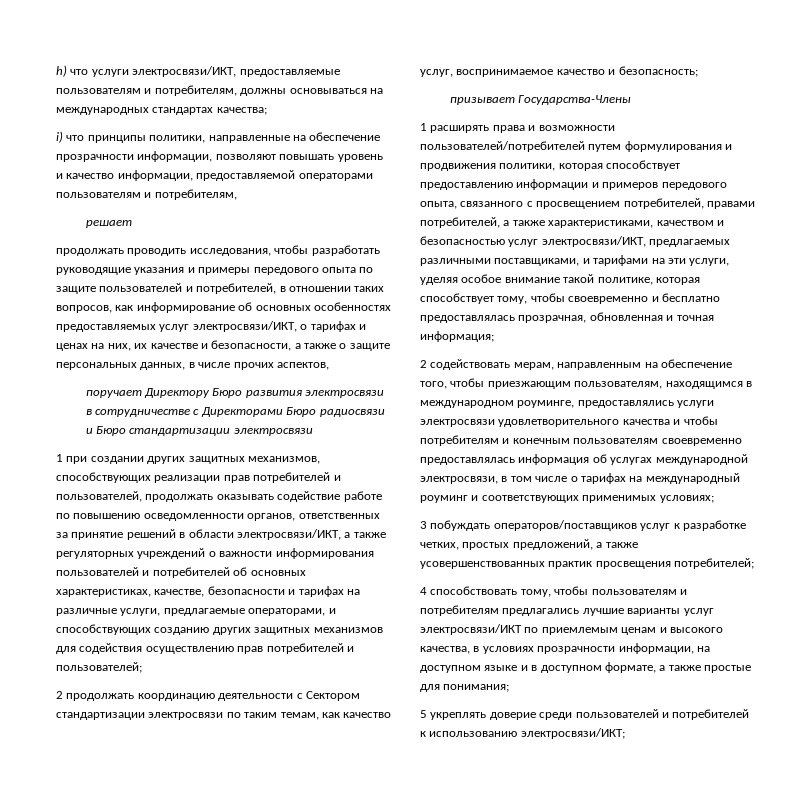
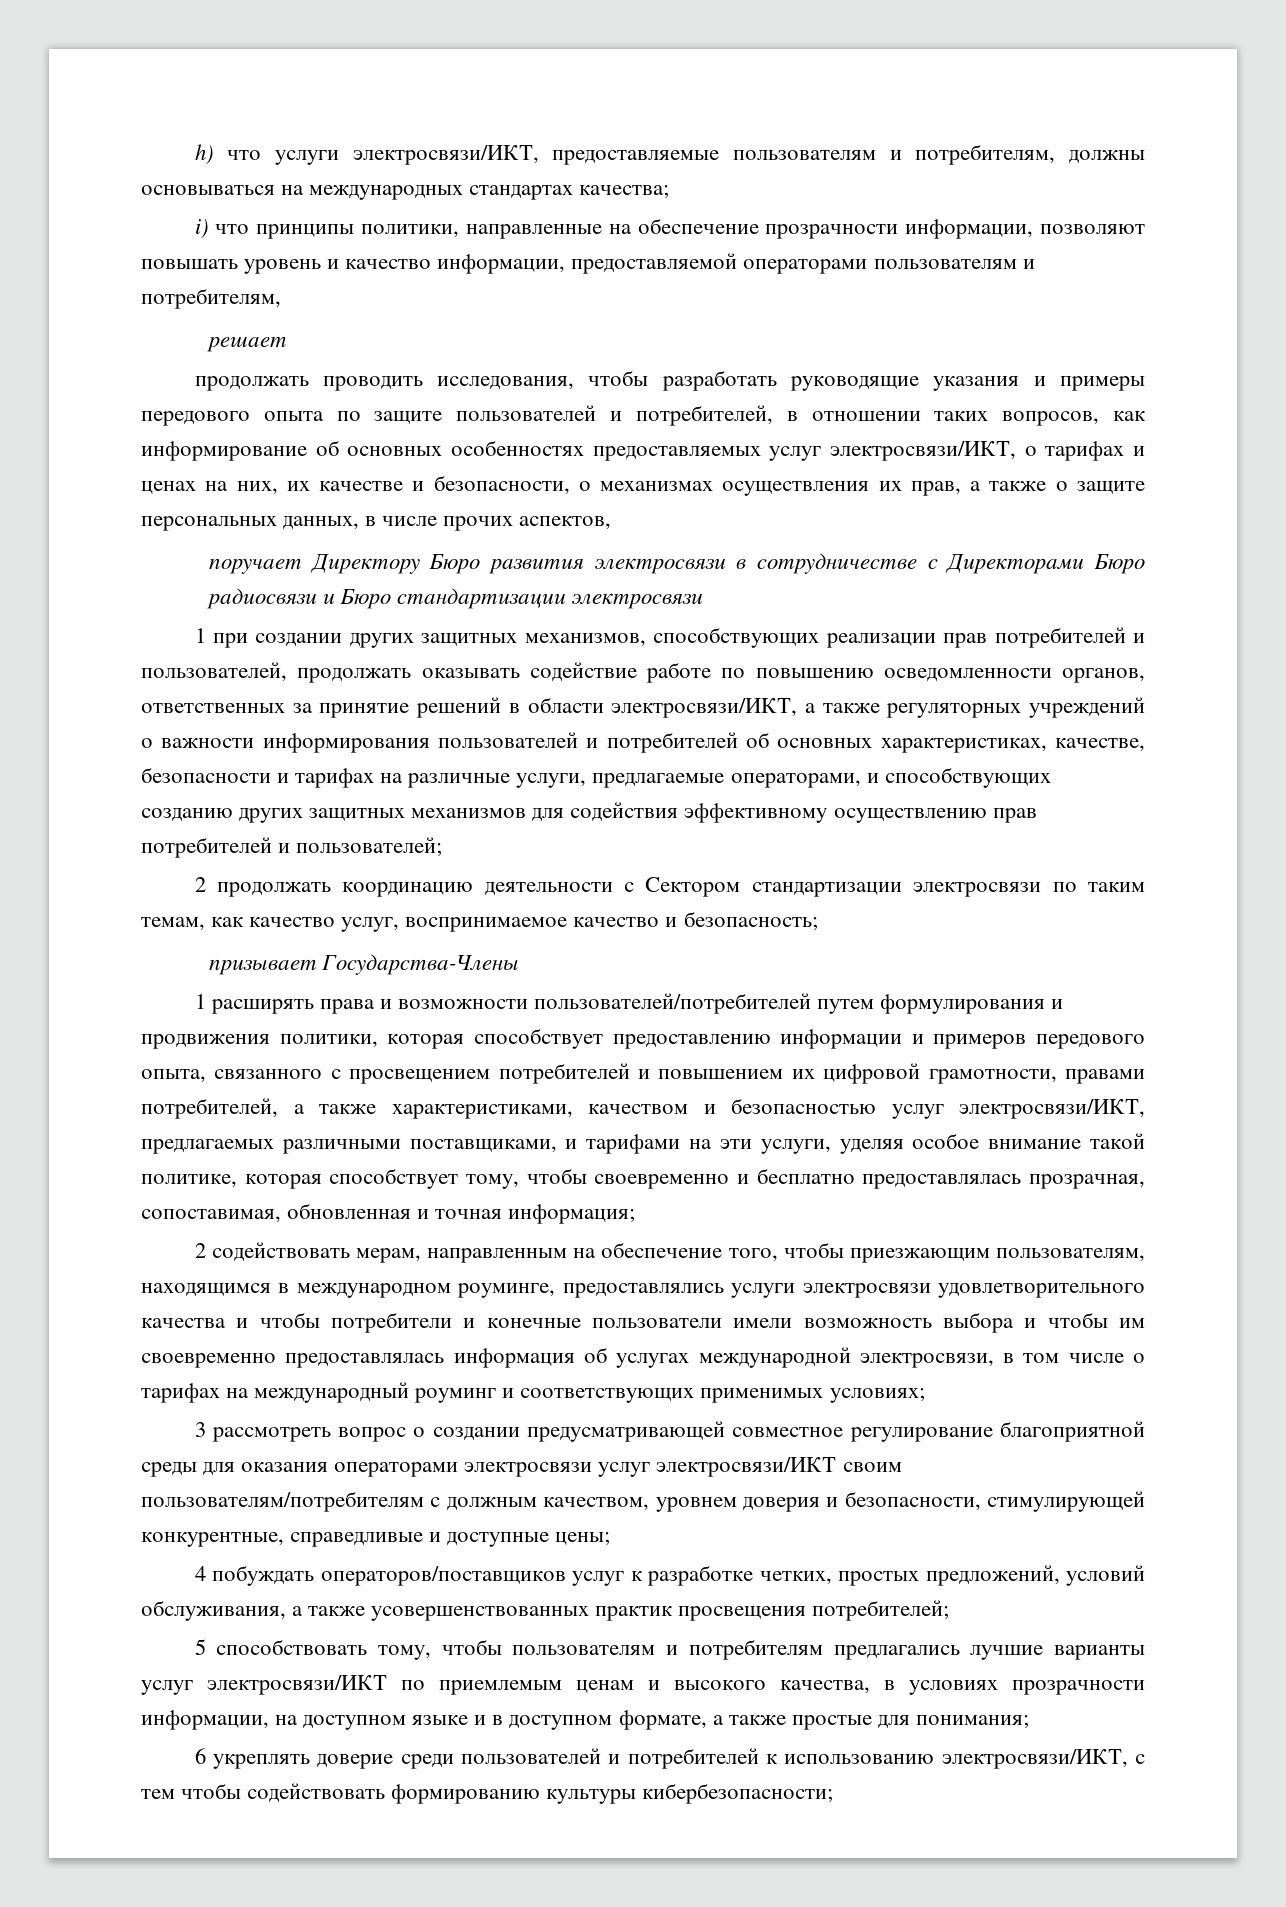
(292, 345) none -> [578,481,961,496] о механизмах осуществления их прав,
(143, 648) none -> [684,803,828,823] эффективному
[623,198,704,209] потребителей, -> [498,1063,1057,1084] потребителей и повышением их цифровой грамотности,
(587, 319) none -> [141,1209,281,1223] сопоставимая,
[420,435,659,446] потребителям и конечным пользователям -> [331,1312,1146,1333] потребители и конечные пользователи имели возможность выбора и чтобы им
(427, 525) none -> [211,1421,1145,1442] [141,1457,902,1477] [141,1491,1145,1512] [141,1532,611,1547] [194,1566,206,1581] рассмотреть вопрос о создании предусматривающей совместное регулирование благоприятной среды для оказания операторами электросвязи услуг электросвязи/ИКТ своим пользователям/потребителям с должным качеством, уровнем доверия и безопасности, стимулирующей конкурентные, справедливые и доступные цены; // 4
(593, 544) none -> [1066,1565,1145,1586] [141,1600,286,1621] условий обслуживания,
[420,587,427,595] 4 -> [194,1639,206,1655] 5
[420,710,427,718] 5 -> [194,1748,206,1764] 6
[520,728,625,739] электросвязи/ИКТ; -> [941,1749,1146,1769] [141,1783,834,1804] электросвязи/ИКТ, с тем чтобы содействовать формированию культуры кибербезопасности;

